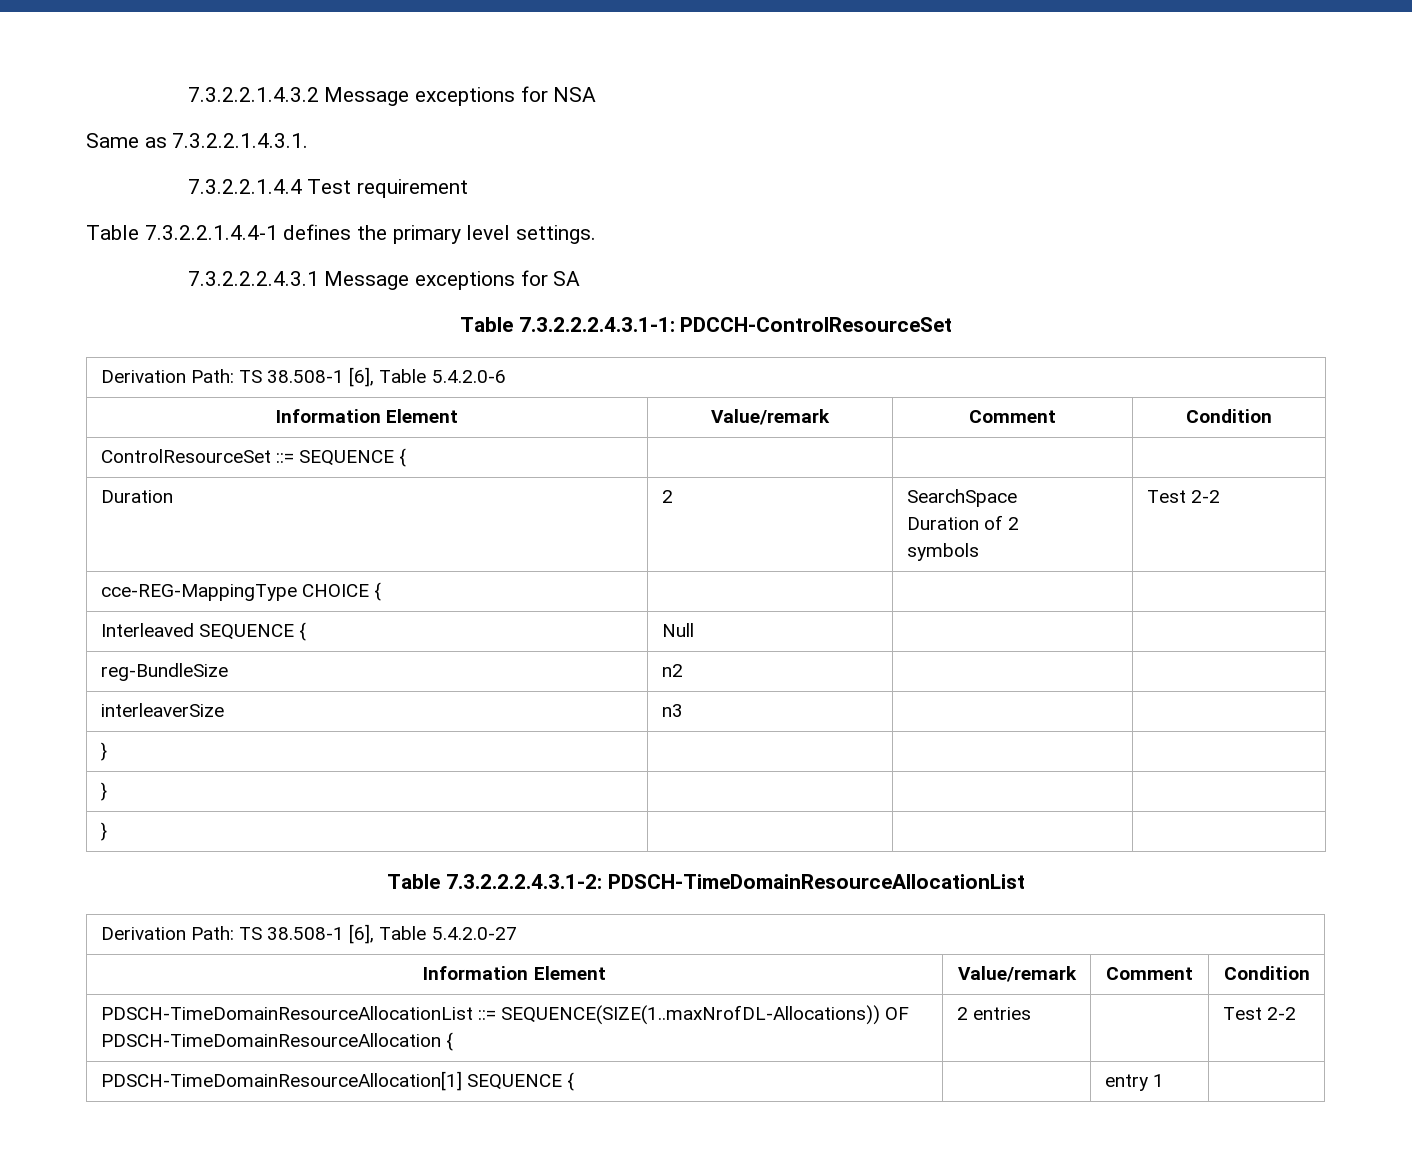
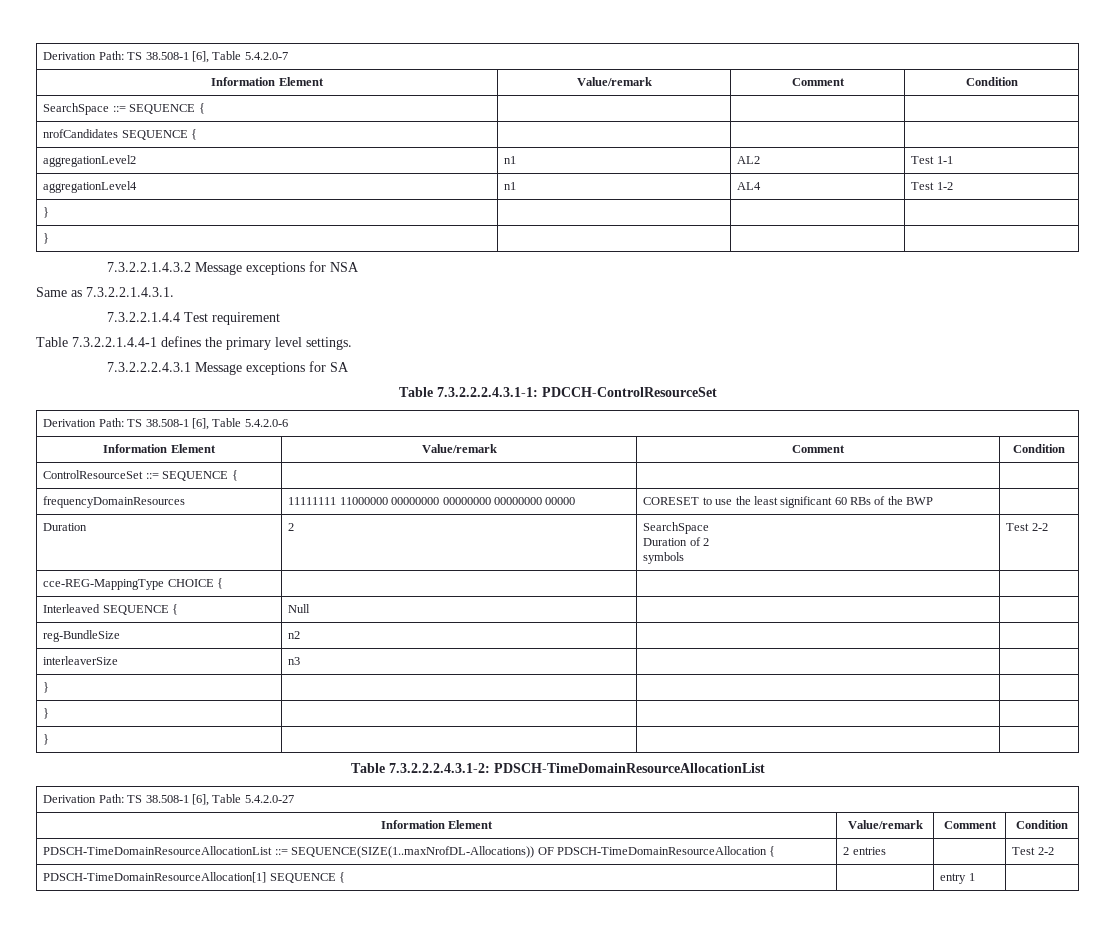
(187, 94) none -> [43,51,288,63] [211,77,324,86] [576,77,652,86] [791,78,845,86] [965,77,1018,86] [43,103,205,115] [43,129,198,140] [43,155,137,167] [504,156,517,164] [737,156,761,164] [911,156,953,164] [43,181,138,193] [504,182,517,190] [737,182,762,190] [911,182,953,190] [43,207,50,218] [43,233,50,244] Derivation Path: TS 38.508-1 [6], Table 5.4.2.0-7 // Information Element | Value/remark | Comment | Condition // SearchSpace ::= SEQUENCE { | | | // nrofCandidates SEQUENCE { | | | // aggregationLevel2 | n1 | AL2 | Test 1-1 // aggregationLevel4 | n1 | AL4 | Test 1-2 // } | | | // } | | | //
(407, 457) none -> [43,496,186,508] [288,497,576,505] [643,496,934,508] // frequencyDomainResources | 11111111 11000000 00000000 00000000 00000000 00000 | CORESET to use the least significant 60 RBs of the BWP |

